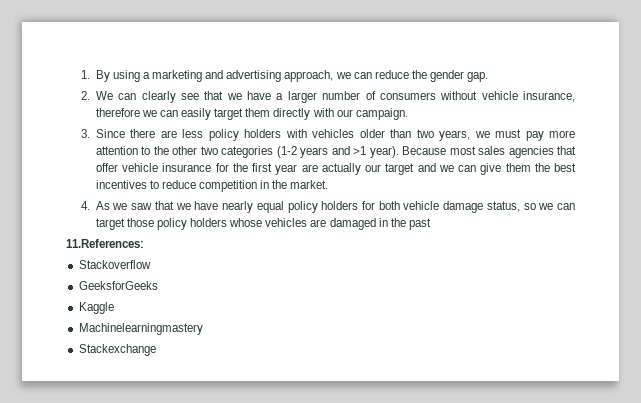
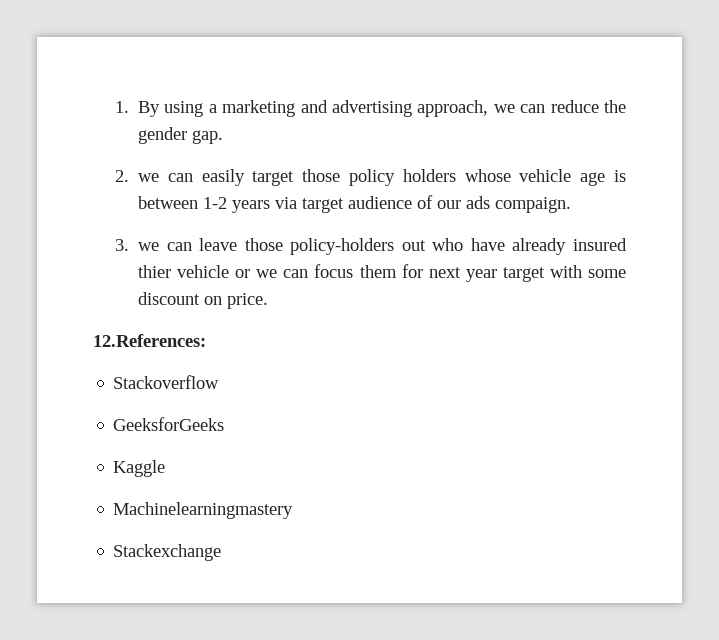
[95,91,575,103] [95,108,408,120] [80,129,576,141] [95,146,577,158] [95,163,577,175] [95,180,329,192] [80,201,575,213] [95,218,431,230] [66,239,144,248] We can clearly see that we have a larger number of consumers without vehicle insurance, therefore we can easily target them directly with our campaign. // 3. Since there are less policy holders with vehicles older than two years, we must pay more attention to the other two categories (1-2 years and >1 year). Because most sales agencies that offer vehicle insurance for the first year are actually our target and we can give them the best incentives to reduce competition in the market. // 4. As we saw that we have nearly equal policy holders for both vehicle damage status, so we can target those policy holders whose vehicles are damaged in the past // 11.References: -> [138,169,626,186] [138,195,572,213] [114,238,627,255] [138,264,626,282] [138,292,269,309] [93,334,206,347] we can easily target those policy holders whose vehicle age is between 1-2 years via target audience of our ads compaign. // 3. we can leave those policy-holders out who have already insured thier vehicle or we can focus them for next year target with some discount on price. // 12.References:

